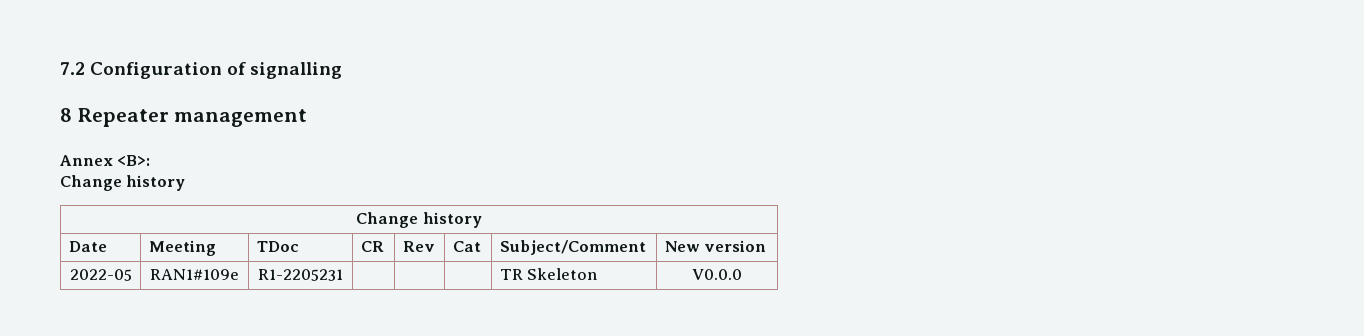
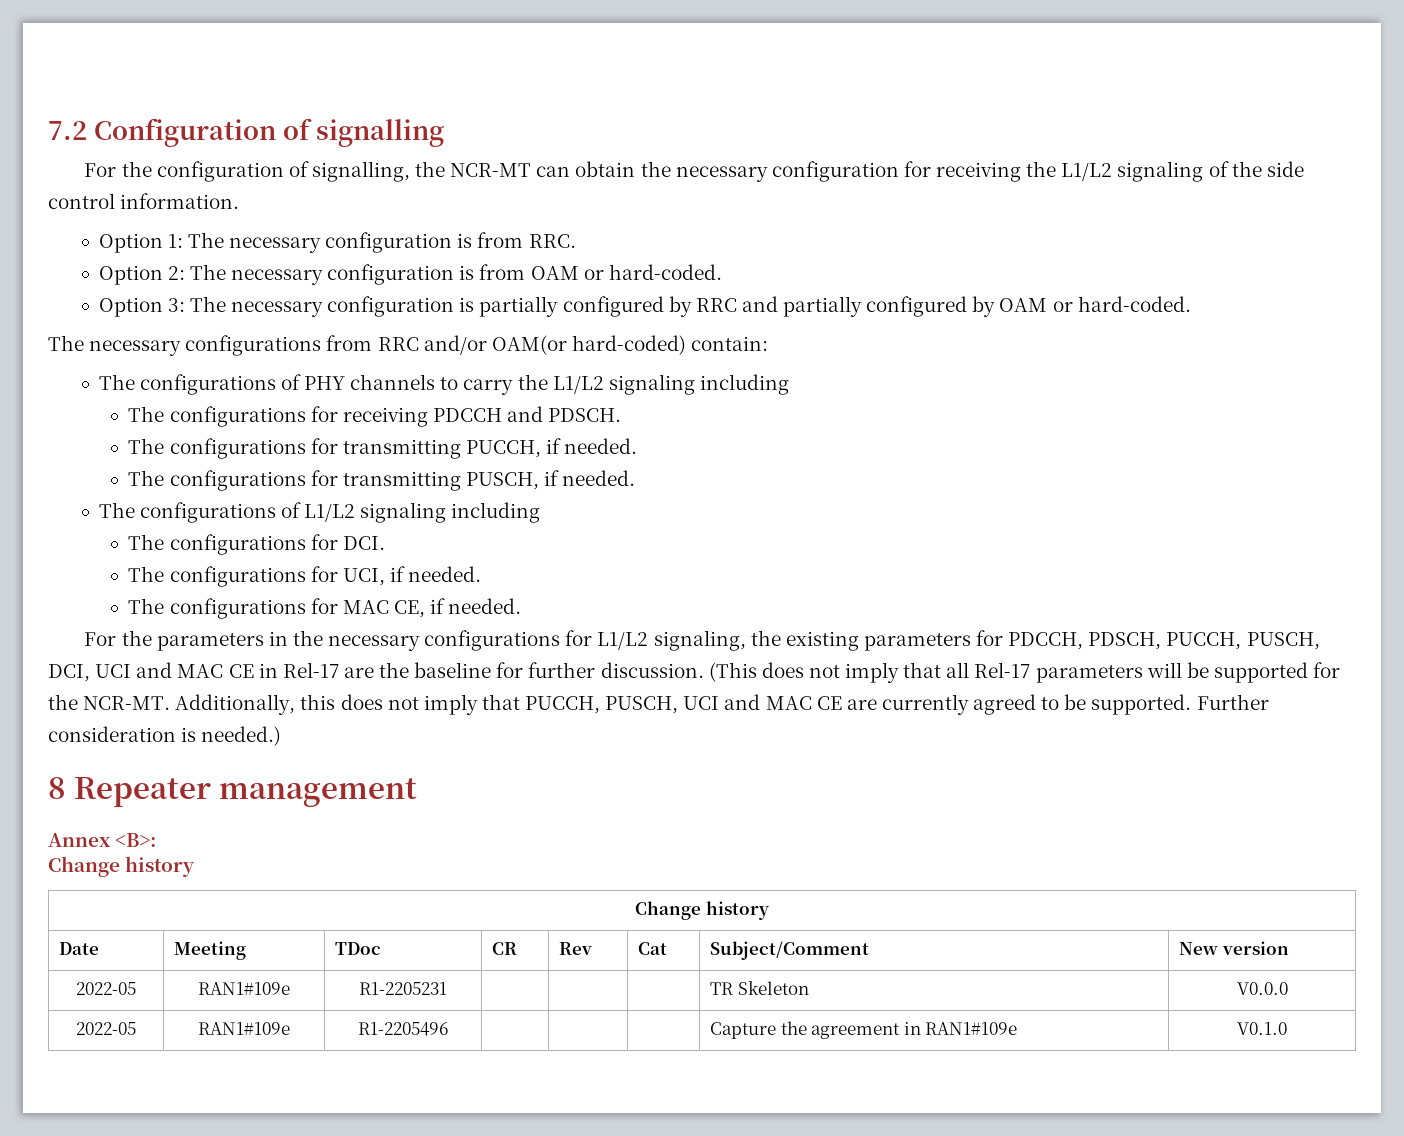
(343, 70) none -> [84,161,1304,182] [48,193,240,209] [98,232,576,253] [98,264,722,285] [98,296,1191,317] [48,335,769,356] [98,374,789,395] [128,406,622,427] [128,438,638,459] [128,470,636,491] [98,502,541,523] [128,534,385,555] [128,566,482,587] [128,598,522,619] [84,630,1320,651] [48,662,1341,683] [48,694,1269,715] [48,726,282,746] // For the configuration of signalling, the NCR-MT can obtain the necessary configuration for receiving the L1/L2 signaling of the side control information. // Option 1: The necessary configuration is from RRC. // Option 2: The necessary configuration is from OAM or hard-coded. // Option 3: The necessary configuration is partially configured by RRC and partially configured by OAM or hard-coded. // The necessary configurations from RRC and/or OAM(or hard-coded) contain: // The configurations of PHY channels to carry the L1/L2 signaling including // The configurations for receiving PDCCH and PDSCH. // The configurations for transmitting PUCCH, if needed. // The configurations for transmitting PUSCH, if needed. // The configurations of L1/L2 signaling including // The configurations for DCI. // The configurations for UCI, if needed. // The configurations for MAC CE, if needed. // For the parameters in the necessary configurations for L1/L2 signaling, the existing parameters for PDCCH, PDSCH, PUCCH, PUSCH, DCI, UCI and MAC CE in Rel-17 are the baseline for further discussion. (This does not imply that all Rel-17 parameters will be supported for the NCR-MT. Additionally, this does not imply that PUCCH, PUSCH, UCI and MAC CE are currently agreed to be supported. Further consideration is needed.)
(742, 274) none -> [76,1022,136,1035] [198,1022,290,1035] [358,1022,449,1036] [710,1021,1018,1039] [1237,1022,1287,1035] // 2022-05 | RAN1#109e | R1-2205496 | | | | Capture the agreement in RAN1#109e | V0.1.0

